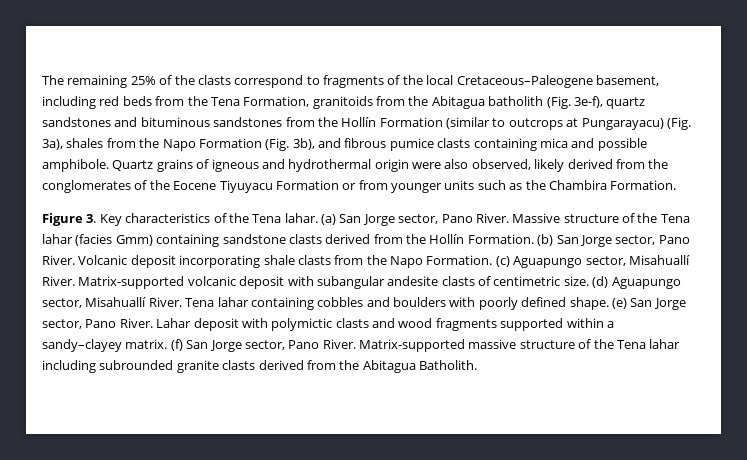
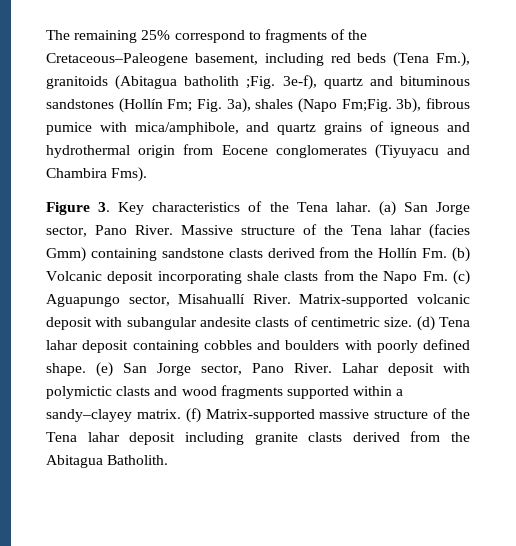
[159,75,231,85] of the clasts -> (171, 35) none
[426,75,454,85] local -> (368, 35) none
[155,96,571,109] from the Tena Formation, granitoids from the Abitagua batholith (Fig. -> [393,52,470,67] [46,75,276,90] (Tena Fm.), granitoids (Abitagua batholith ;Fig.
[42,117,111,127] sandstones -> (363, 83) none
[285,117,691,130] [42,138,647,151] [42,159,154,172] from the Hollín Formation (similar to outcrops at Pungarayacu) (Fig. 3a), shales from the Napo Formation (Fig. 3b), and fibrous pumice clasts containing mica and possible amphibole. Quartz -> [118,98,471,113] [46,122,316,135] (Hollín Fm; Fig. 3a), shales (Napo Fm;Fig. 3b), fibrous pumice with mica/amphibole, and quartz
[412,159,669,172] [42,180,677,193] were also observed, likely derived from the conglomerates of the Eocene Tiyuyacu Formation or from younger units such as the Chambira Formation. -> [183,144,470,159] [46,167,148,182] from Eocene conglomerates (Tiyuyacu and Chambira Fms).
[467,234,690,247] [42,255,75,265] Formation. (b) San Jorge sector, Pano River. -> [422,247,471,262] Fm. (b)
[426,255,493,265] Formation. -> [422,271,448,281] Fm.
[611,277,681,289] [42,297,249,308] Aguapungo sector, Misahuallí River. Tena lahar -> [438,317,470,327] [46,340,129,353] Tena lahar deposit
[186,339,356,352] San Jorge sector, Pano River. -> (201, 415) none
[42,360,174,373] including subrounded -> [129,432,244,445] deposit including

